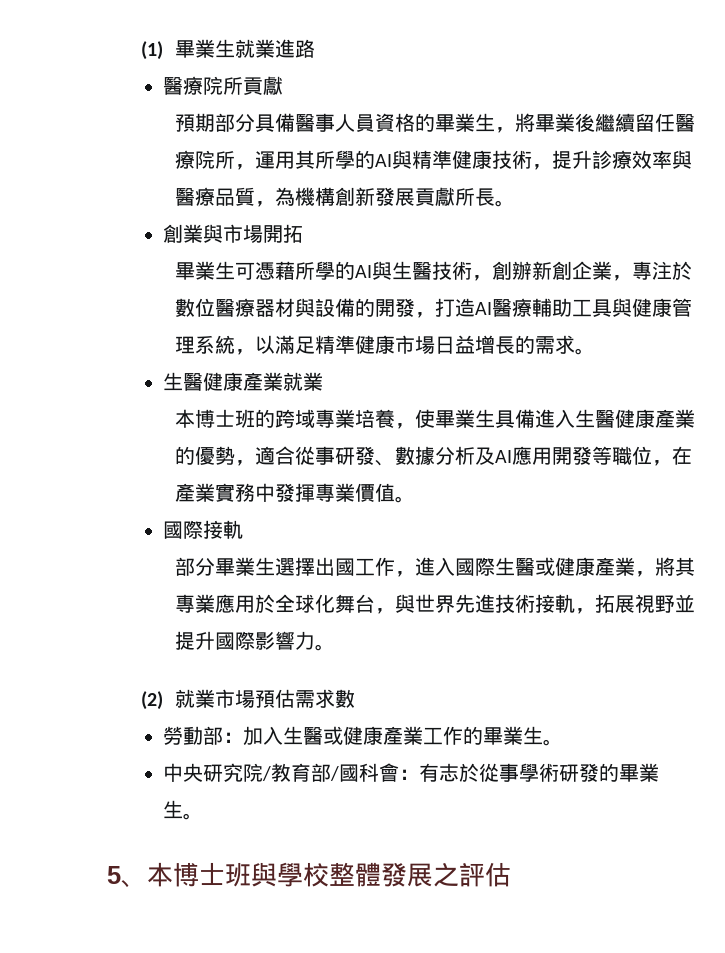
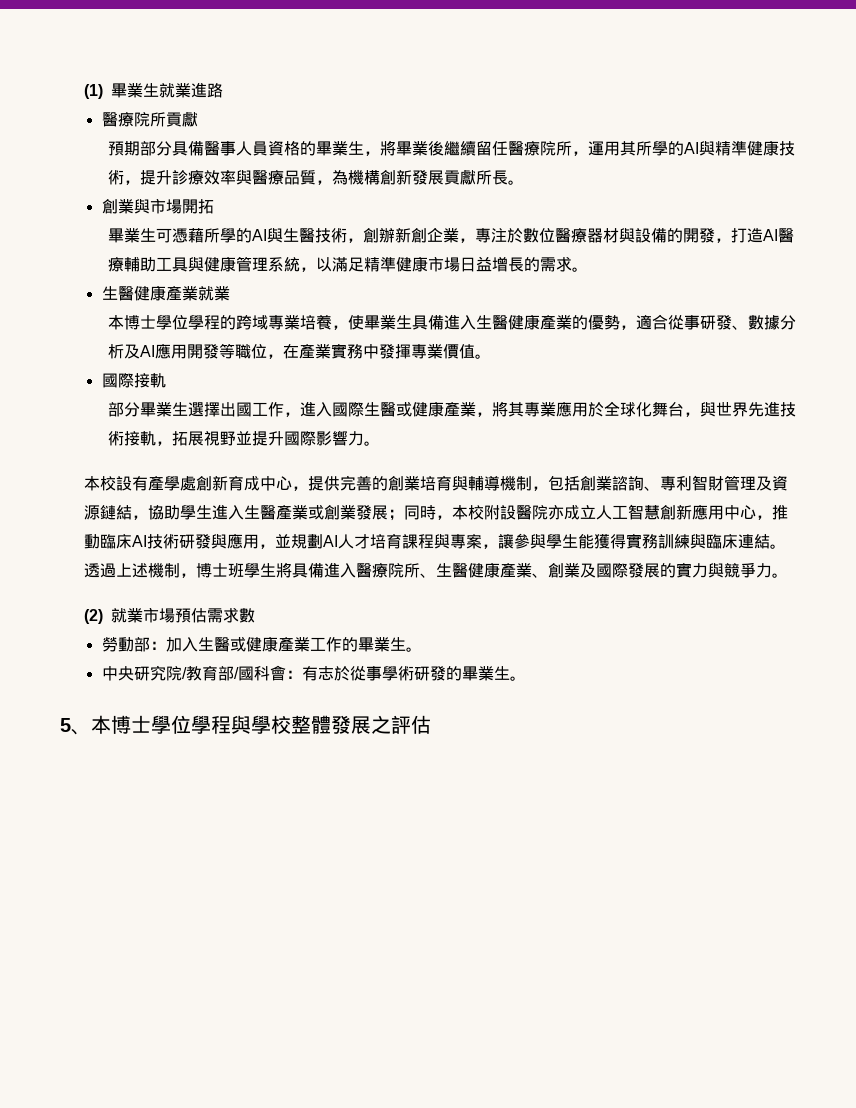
[235,409,256,428] 班 -> [155,314,220,330] 學位學程
(336, 647) none -> [83,475,788,491] [83,504,788,521] [83,533,786,549] [83,562,788,578] // 本校設有產學處創新育成中心，提供完善的創業培育與輔導機制，包括創業諮詢、專利智財管理及資源鏈結，協助學生進入生醫產業或創業發展；同時，本校附設醫院亦成立人工智慧創新應用中心，推動臨床AI技術研發與應用，並規劃AI人才培育課程與專案，讓參與學生能獲得實務訓練與臨床連結。透過上述機制，博士班學生將具備進入醫療院所、生醫健康產業、創業及國際發展的實力與競爭力。
[225,862,251,887] 班 -> [151,715,231,734] 學位學程

